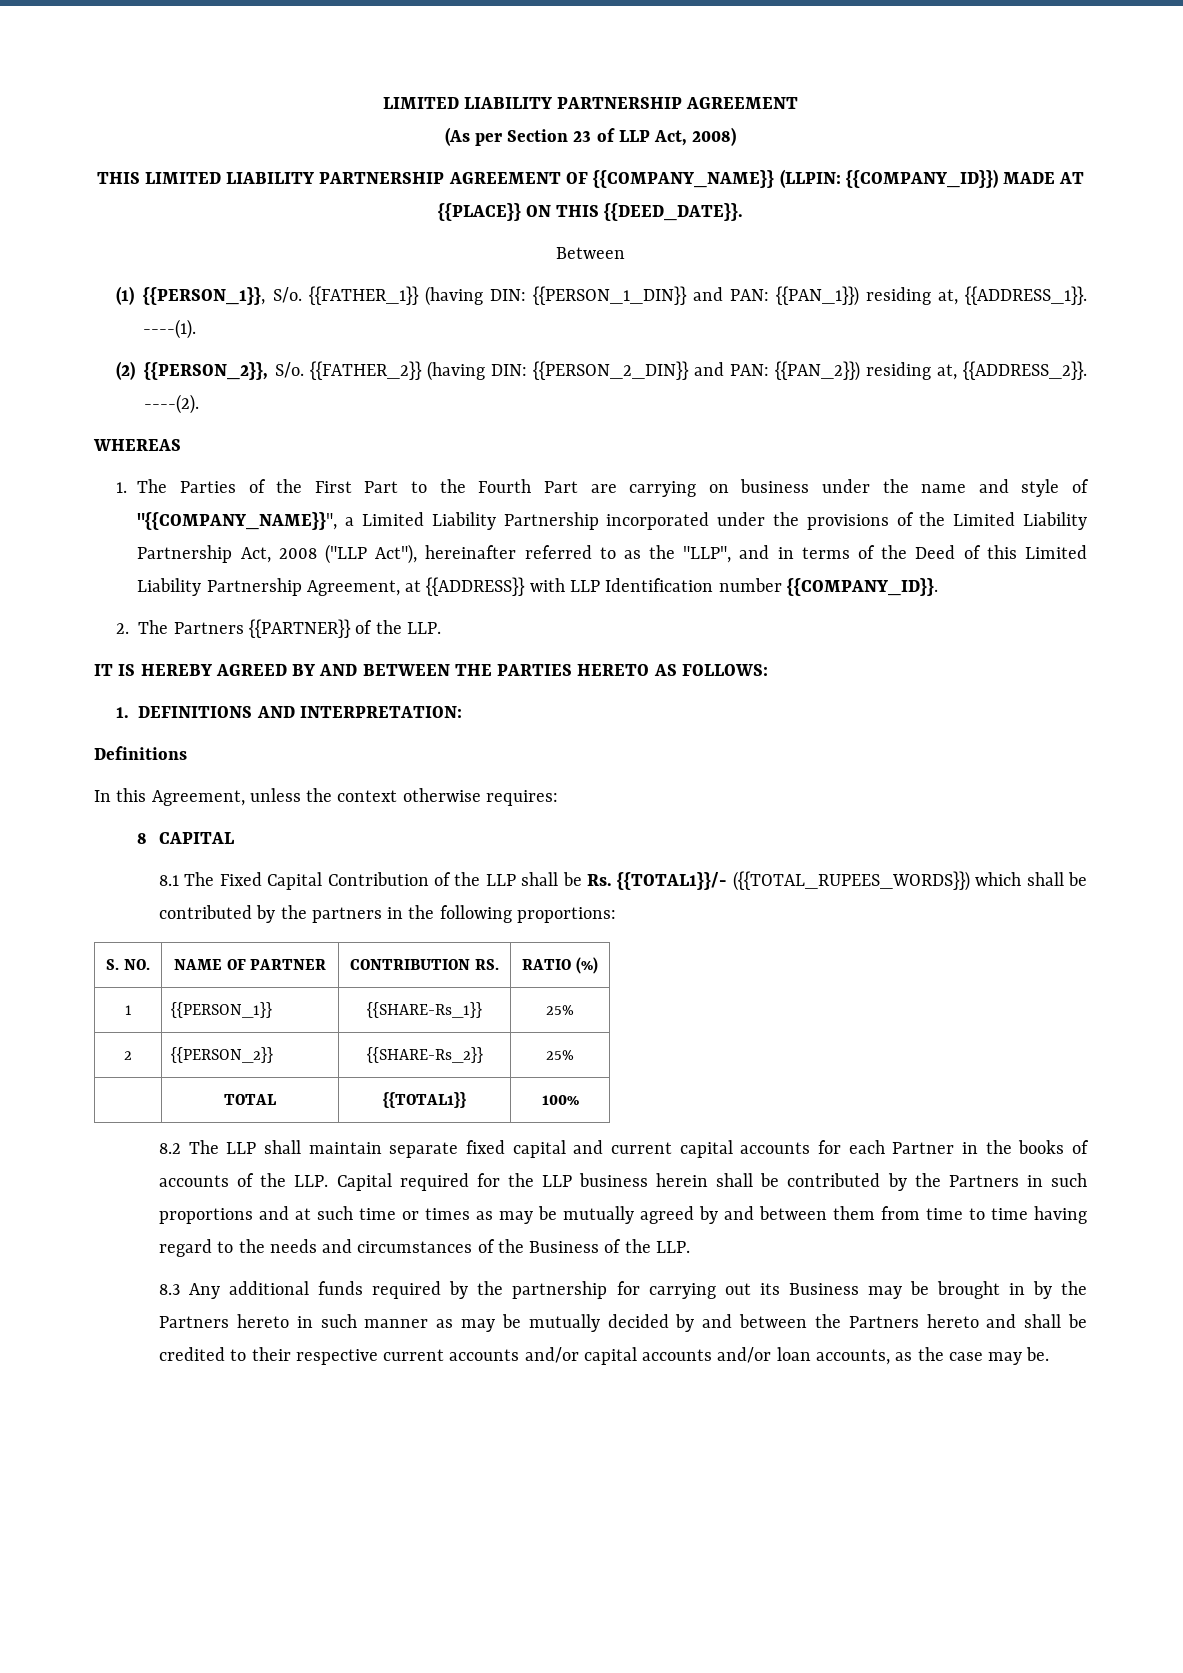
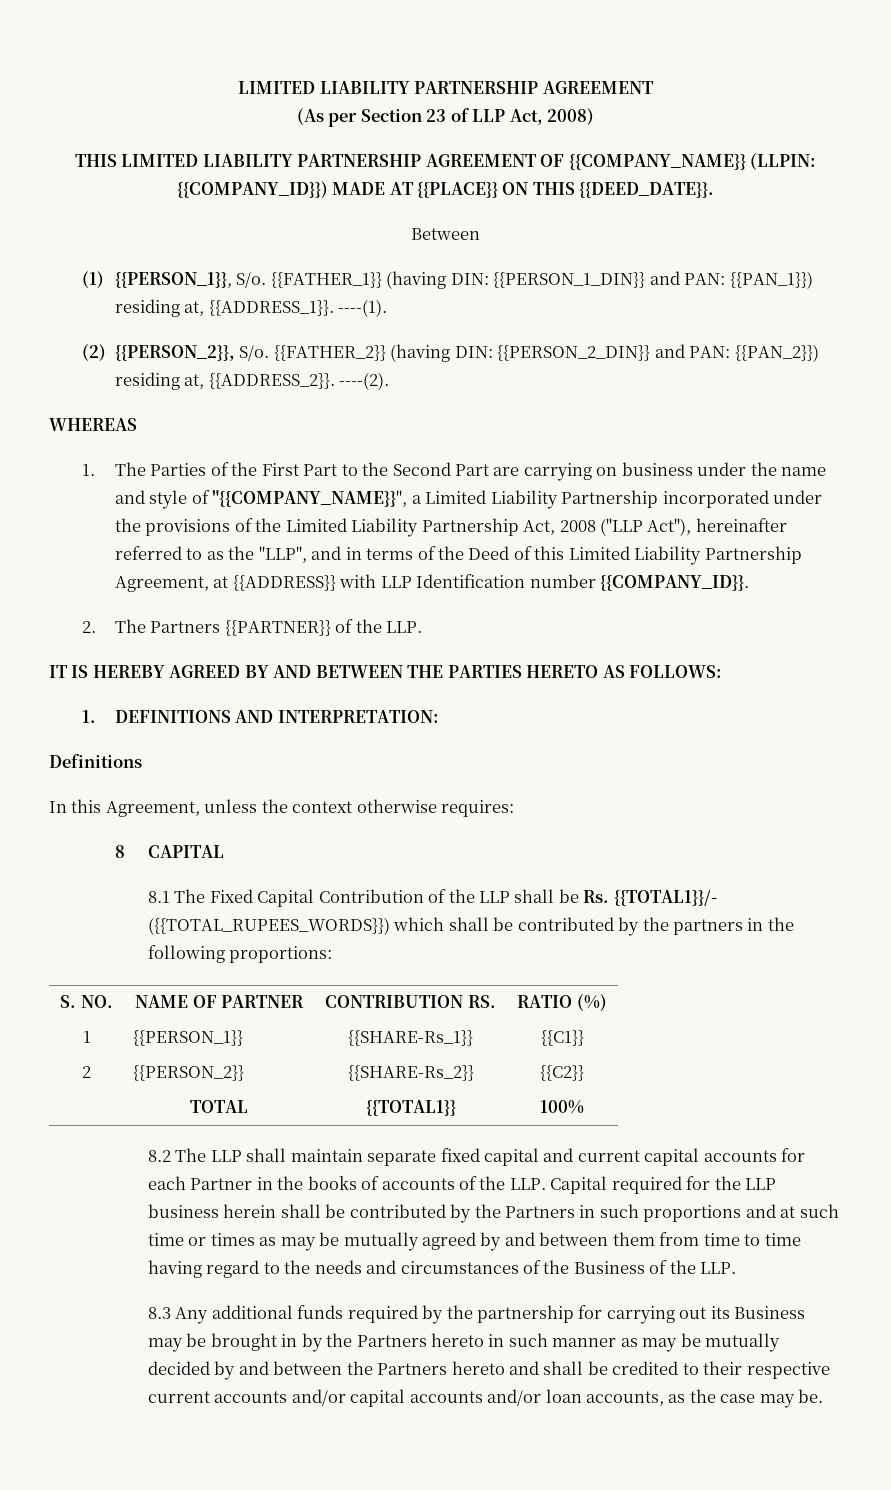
[478,479,532,493] Fourth -> [392,462,451,476] Second
[546,1005,574,1015] 25% -> [540,1030,584,1046] {{C1}}
[546,1050,574,1060] 25% -> [540,1065,584,1081] {{C2}}

